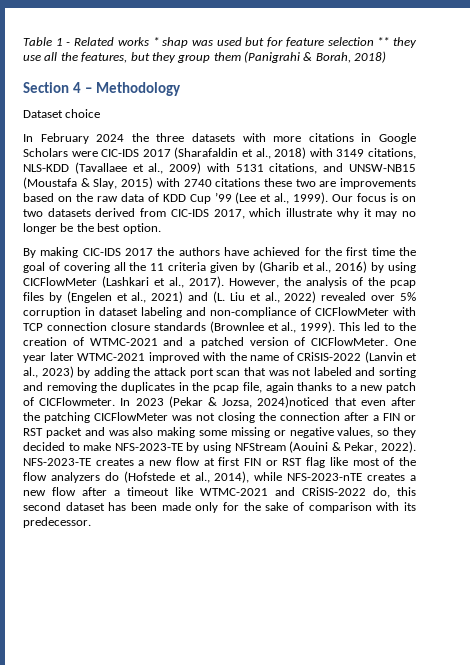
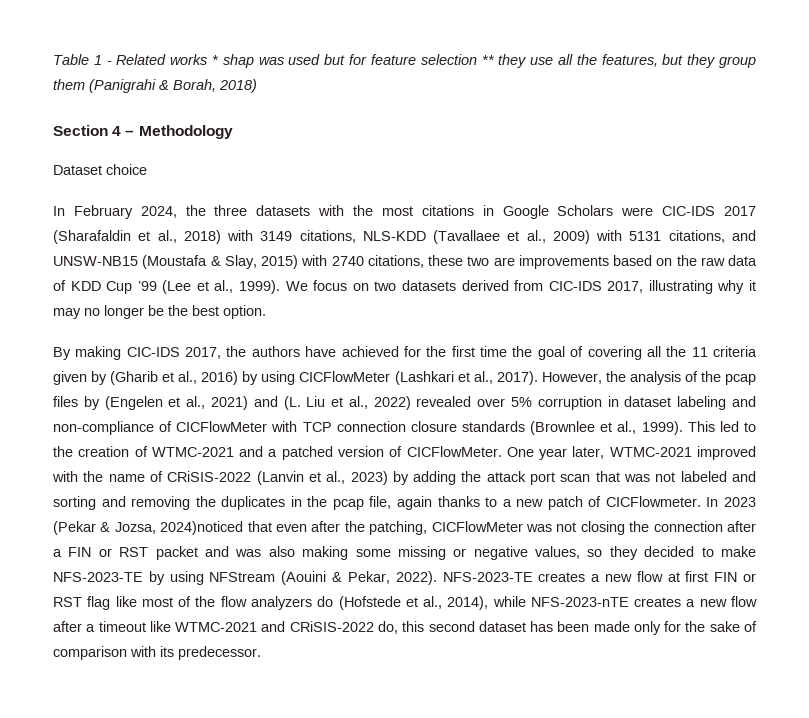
[96,134,125,142] 2024 -> [140,206,177,218] 2024,
[273,136,302,142] more -> [353,205,413,216] the most
[215,178,261,187] citations -> [367,255,424,268] citations,
[332,193,399,202] Our focus is -> [285,280,348,291] We focus
[249,208,333,217] which illustrate -> [648,280,713,294] illustrating
[124,248,153,256] 2017 -> [185,347,222,359] 2017,
[49,352,74,361] later -> [572,446,605,459] later,
[44,412,90,423] patching -> [369,521,428,535] patching,

